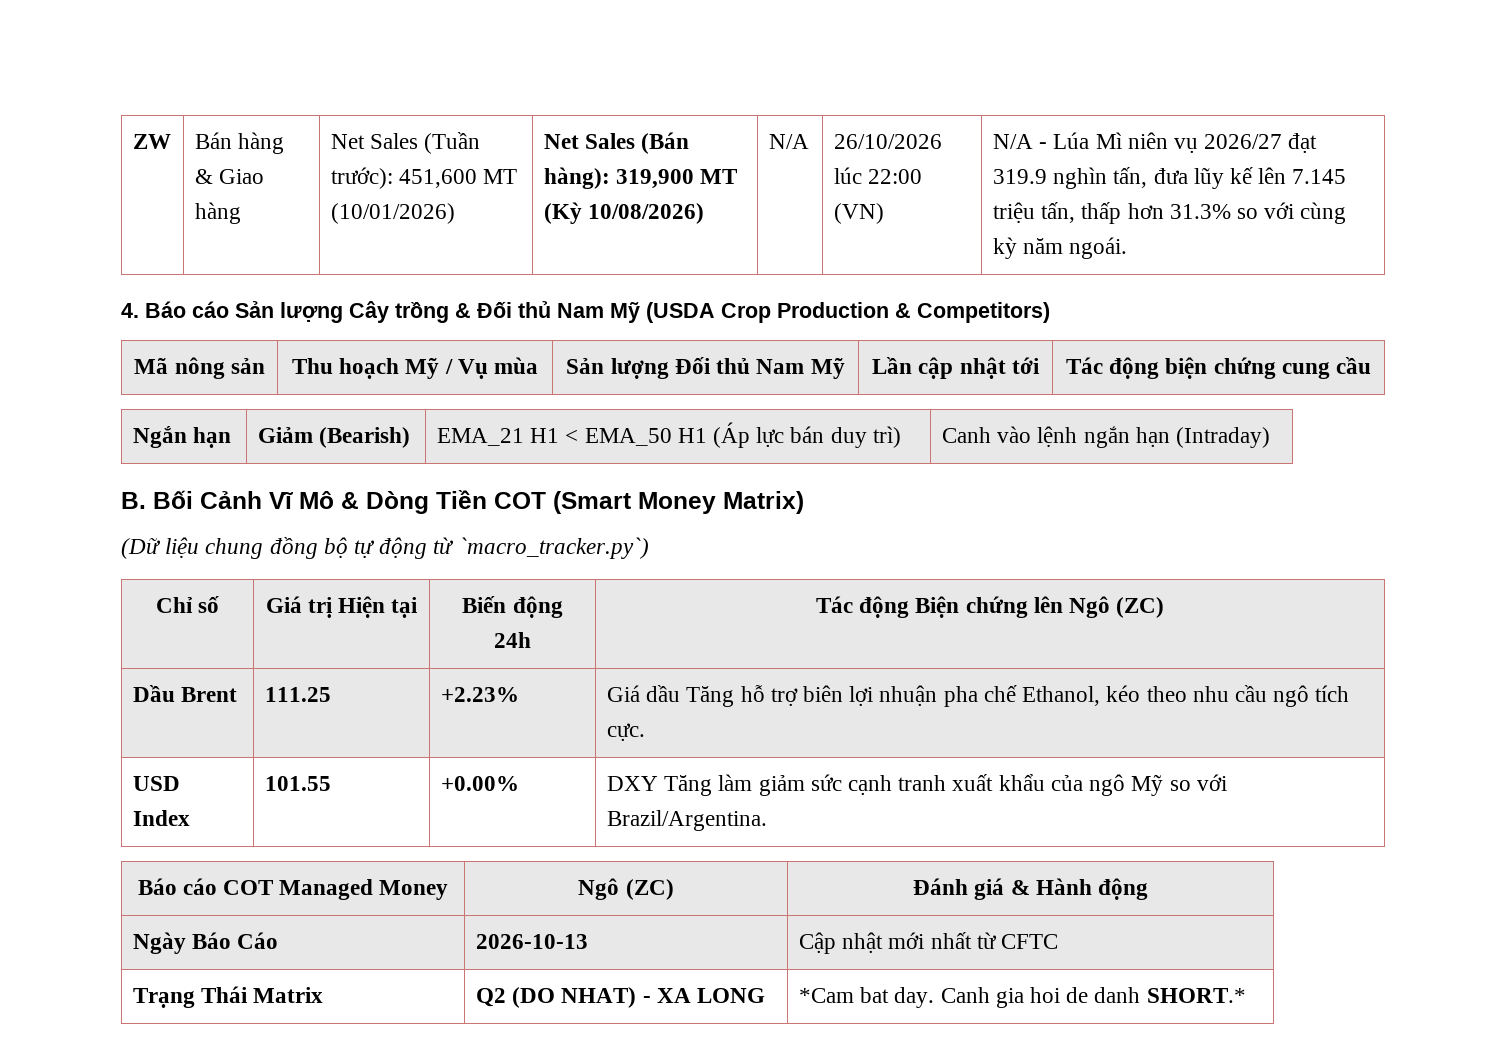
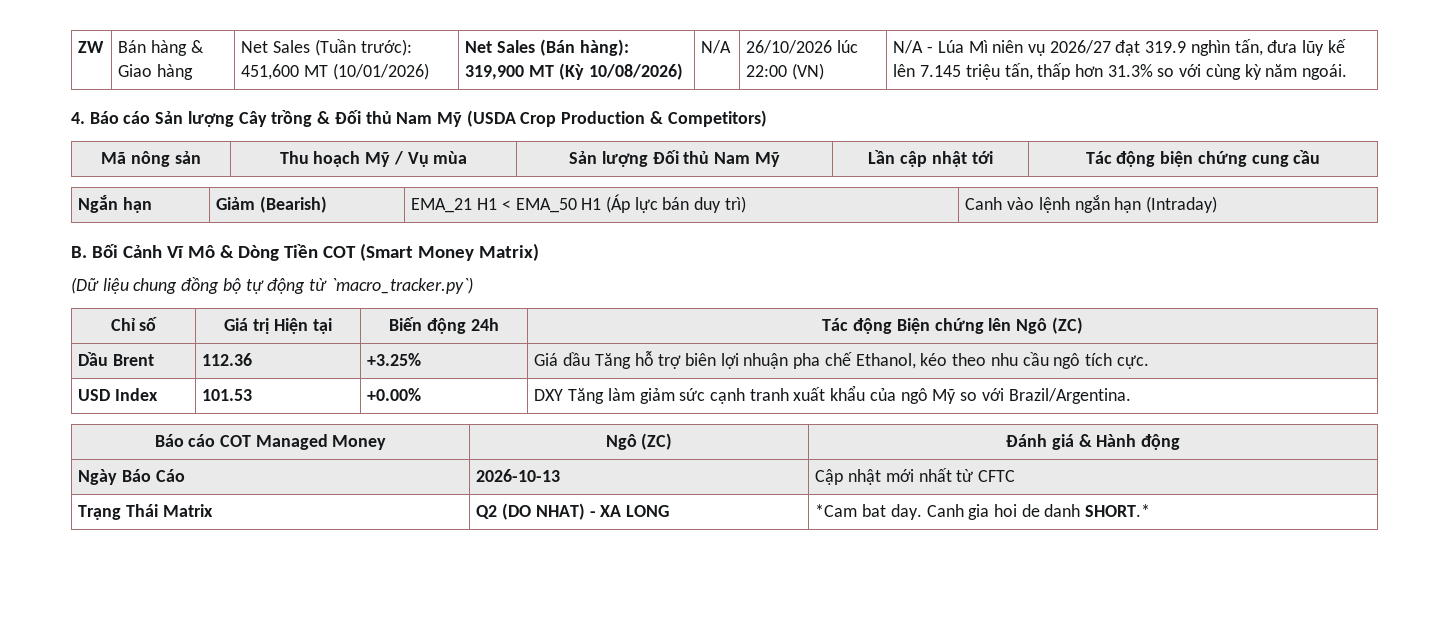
[264,687,331,702] [440,687,519,702] 111.25 | +2.23% -> [202,353,253,366] [367,353,422,366] 112.36 | +3.25%
[264,776,331,791] 101.55 -> [202,389,253,401] 101.53

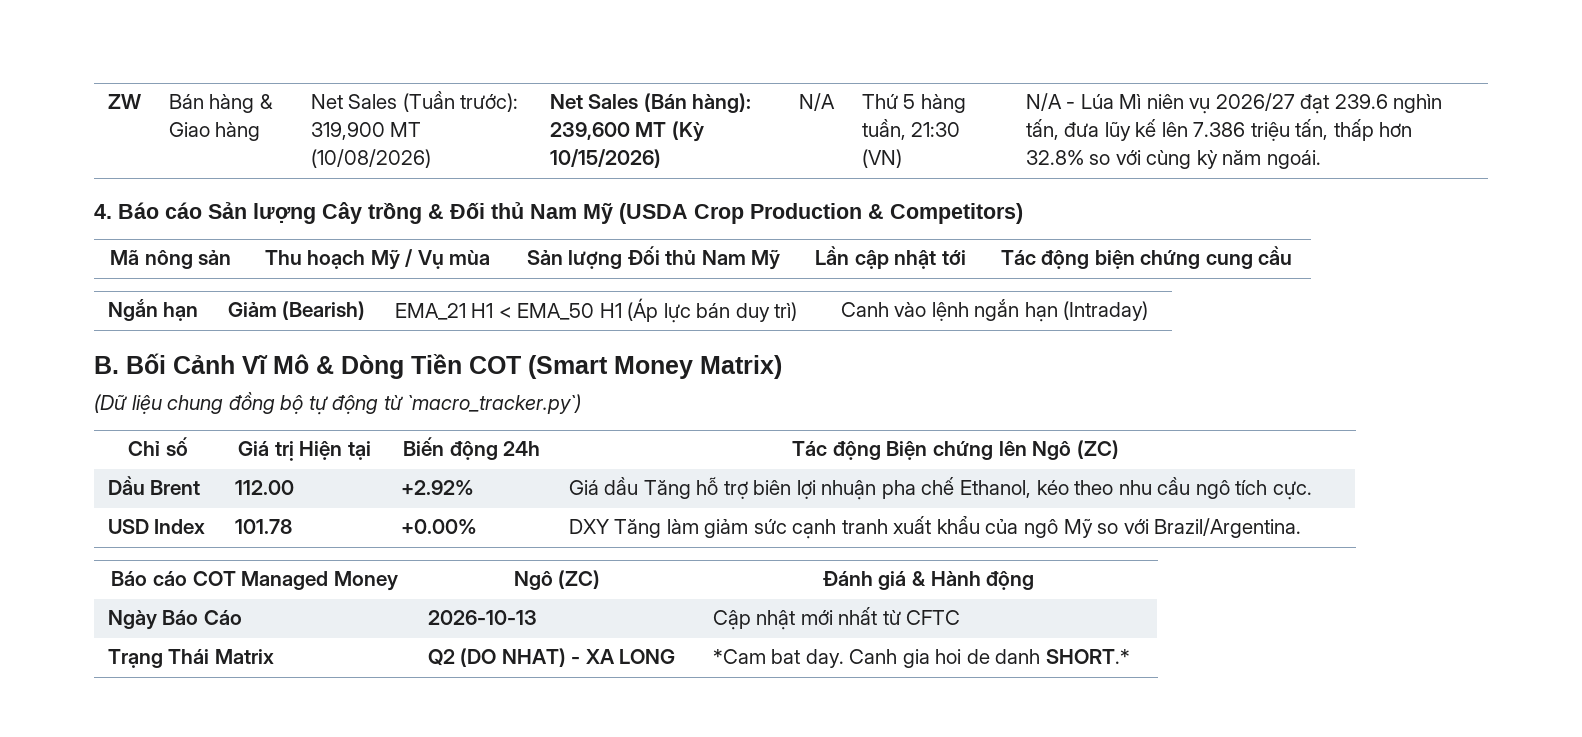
[241,63,429,80] 451,600 MT (10/01/2026) -> [310,122,422,140] [310,149,431,168] 319,900 MT (10/08/2026)
[465,65,525,80] 319,900 -> [549,122,630,140] 239,600
[588,63,683,80] 10/08/2026) -> [549,149,661,168] 10/15/2026)
[746,40,859,54] [746,65,788,77] 26/10/2026 lúc 22:00 -> [861,94,966,113] [861,119,961,140] Thứ 5 hàng tuần, 21:30
[1145,41,1187,53] 319.9 -> [1334,94,1388,109] 239.6
[920,65,962,77] 7.145 -> [1193,122,1246,137] 7.386
[1107,64,1153,77] 31.3% -> [1025,150,1084,165] 32.8%
[202,353,253,366] [367,353,422,366] 112.36 | +3.25% -> [234,480,294,495] [400,480,474,495] 112.00 | +2.92%
[202,389,253,401] 101.53 -> [234,519,292,534] 101.78

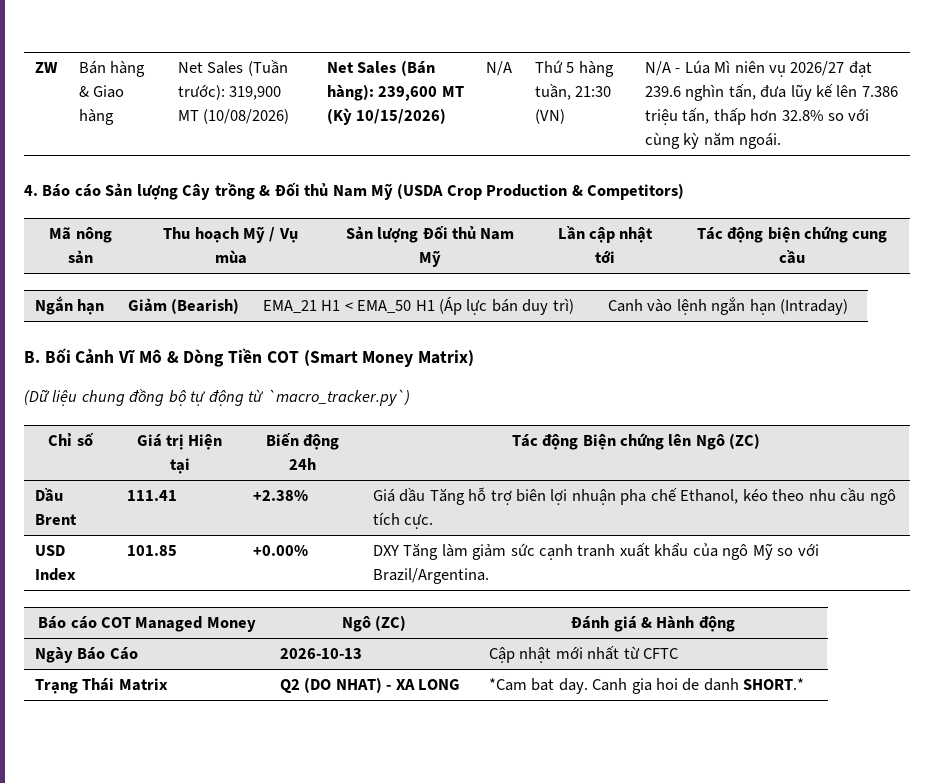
[234,480,294,495] [400,480,474,495] 112.00 | +2.92% -> [126,490,177,501] [252,490,308,501] 111.41 | +2.38%
[234,519,292,534] 101.78 -> [126,545,177,556] 101.85

